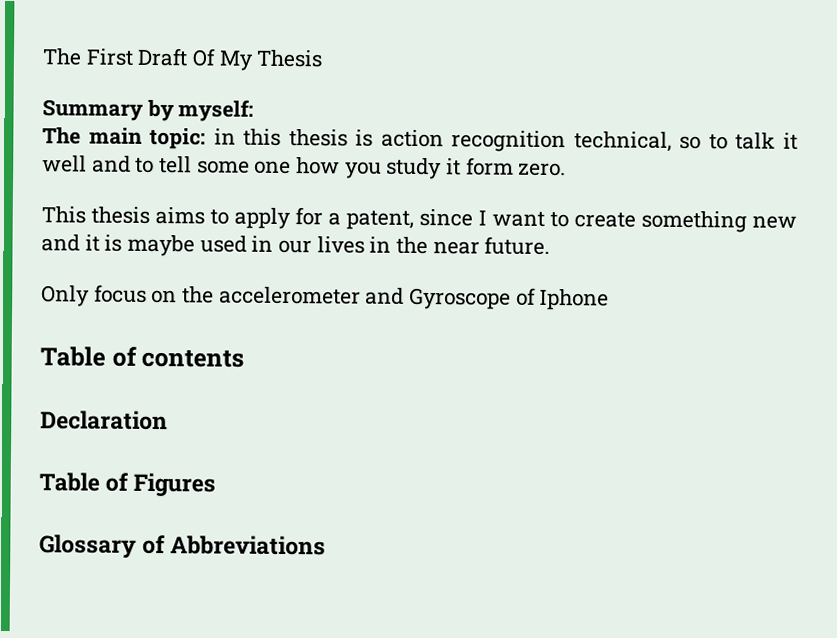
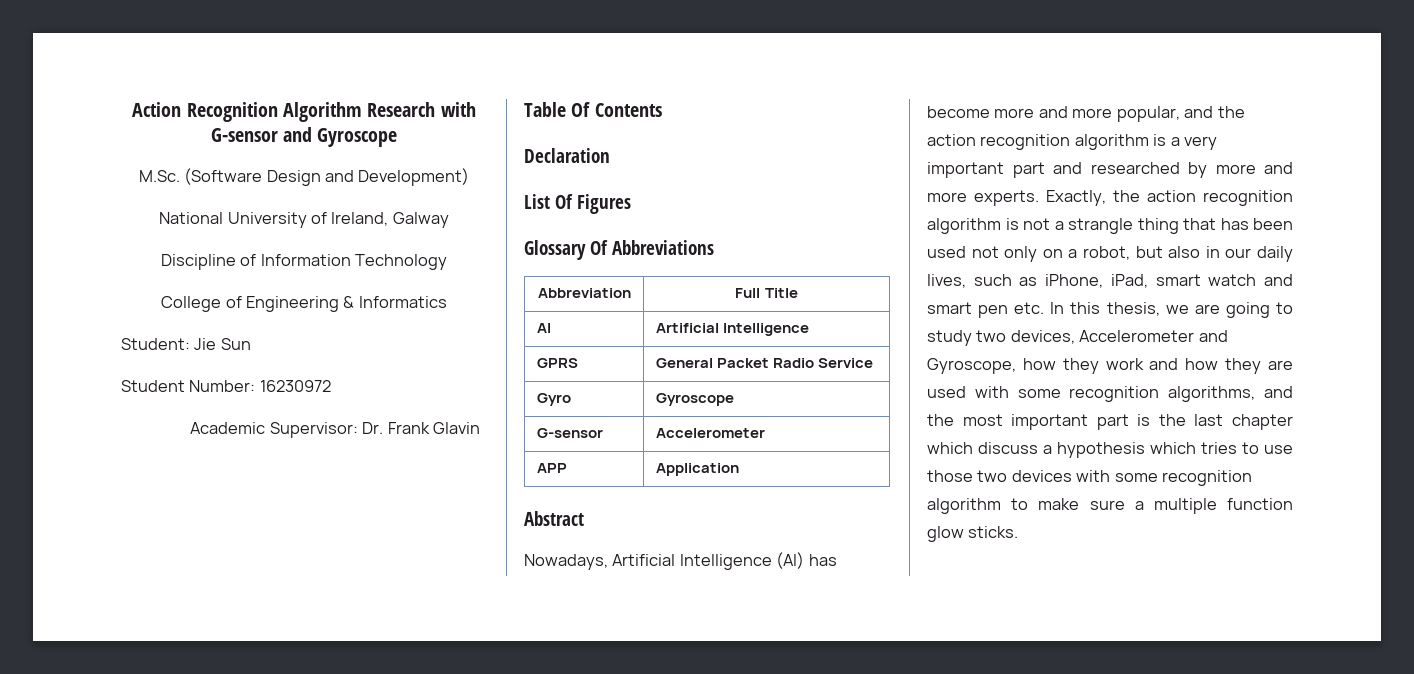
[42,47,324,71] [42,99,255,122] [42,127,799,153] [42,155,567,180] [41,206,797,233] [41,234,551,257] [41,284,610,311] [40,346,245,368] The First Draft Of My Thesis // Summary by myself: // The main topic: in this thesis is action recognition technical, so to talk it well and to tell some one how you study it form zero. // This thesis aims to apply for a patent, since I want to create something new and it is maybe used in our lives in the near future. // Only focus on the accelerometer and Gyroscope of Iphone // Table of contents -> [132,102,476,122] [210,127,398,147] [138,168,470,186] [159,212,449,228] [160,254,448,270] [161,296,447,312] [121,338,251,350] [121,380,331,392] [190,422,481,438] [524,102,662,117] Action Recognition Algorithm Research with G-sensor and Gyroscope // M.Sc. (Software Design and Development) // National University of Ireland, Galway // Discipline of Information Technology // College of Engineering & Informatics // Student: Jie Sun // Student Number: 16230972 // Academic Supervisor: Dr. Frank Glavin // Table Of Contents
[39,472,130,492] Table of -> [524,194,573,209] List Of
[142,534,167,555] of -> [590,240,608,255] Of
(327, 545) none -> [537,288,631,298] [735,288,798,298] [536,323,551,333] [655,323,809,336] [536,358,578,368] [655,358,873,368] [536,393,571,406] [655,393,734,406] [536,428,603,438] [655,428,765,438] [536,463,567,473] [655,463,739,476] [524,511,584,526] [524,552,837,570] [927,106,1245,122] [927,134,1218,150] [927,162,1293,178] [927,190,1293,206] [927,218,1293,234] [927,246,1293,262] [927,274,1293,288] [927,302,1293,318] [927,330,1228,346] [927,358,1293,374] [927,386,1293,402] [927,414,1293,430] [927,442,1293,458] [927,470,1253,486] [927,498,1293,514] [927,526,1019,542] // Abbreviation | Full Title // AI | Artificial Intelligence // GPRS | General Packet Radio Service // Gyro | Gyroscope // G-sensor | Accelerometer // APP | Application // Abstract // Nowadays, Artificial Intelligence (AI) has become more and more popular, and the action recognition algorithm is a very important part and researched by more and more experts. Exactly, the action recognition algorithm is not a strangle thing that has been used not only on a robot, but also in our daily lives, such as iPhone, iPad, smart watch and smart pen etc. In this thesis, we are going to study two devices, Accelerometer and Gyroscope, how they work and how they are used with some recognition algorithms, and the most important part is the last chapter which discuss a hypothesis which tries to use those two devices with some recognition algorithm to make sure a multiple function glow sticks.

